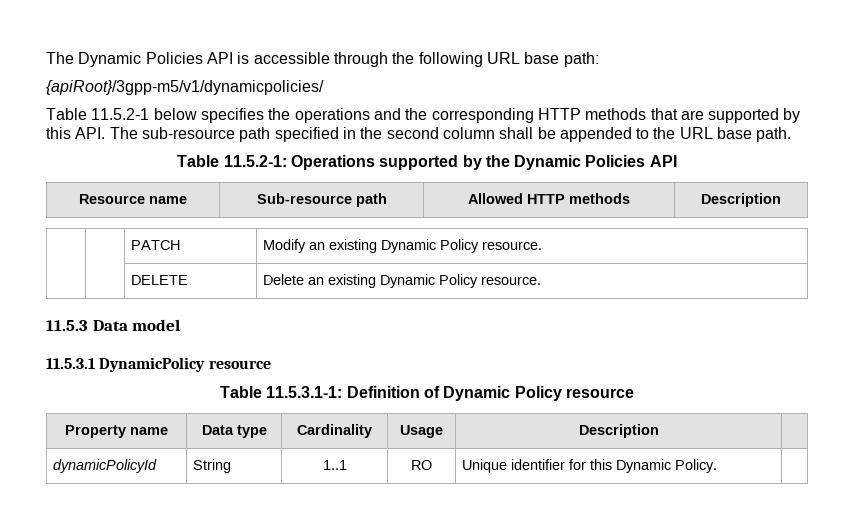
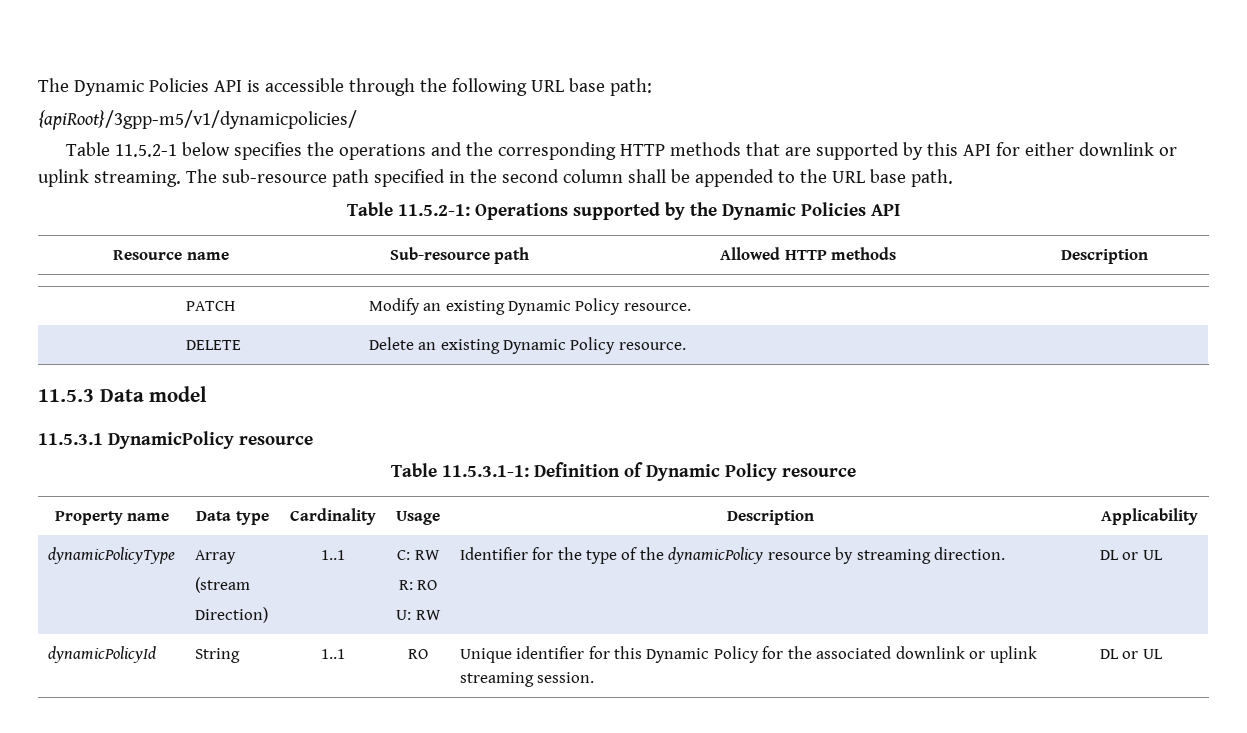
[75,127,106,139] API. -> [962,142,1177,156] [38,169,181,187] API for either downlink or uplink streaming.
(659, 431) none -> [1101,508,1198,525] [47,547,175,564] [194,550,236,564] [194,577,250,593] [194,607,268,623] [320,550,345,560] [397,550,440,560] [398,580,438,590] [396,610,441,620] [459,547,1006,564] [1099,550,1163,560] Applicability // dynamicPolicyType | Array // (stream // Direction) | 1..1 | C: RW // R: RO // U: RW | Identifier for the type of the dynamicPolicy resource by streaming direction. | DL or UL
[674,459,717,473] Policy. | -> [713,646,1037,663] [459,672,595,687] [1099,649,1163,659] Policy for the associated downlink or uplink streaming session. | DL or UL

